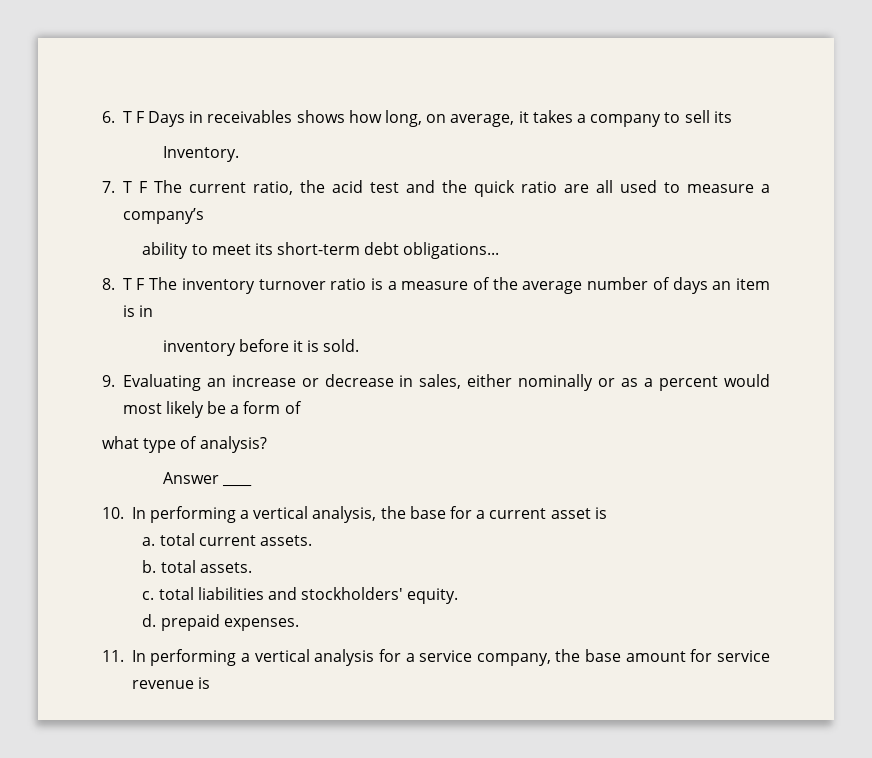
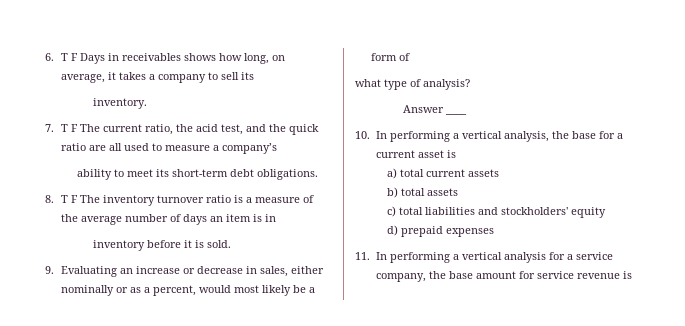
[162,146,239,162] Inventory. -> [92,98,147,109] inventory.
[369,182,399,193] test -> [220,124,243,135] test,
[403,242,500,259] obligations... -> [256,169,318,180] obligations.
[659,376,719,391] percent -> [152,285,196,296] percent,
[142,537,156,546] a. -> [386,168,397,179] a)
[259,535,312,546] [142,560,252,573] [142,587,459,604] [142,614,299,631] assets. // b. total assets. // c. total liabilities and stockholders' equity. // d. prepaid expenses. -> [467,169,499,177] [386,187,458,198] [386,206,606,218] [386,225,494,237] assets // b) total assets // c) total liabilities and stockholders' equity // d) prepaid expenses

